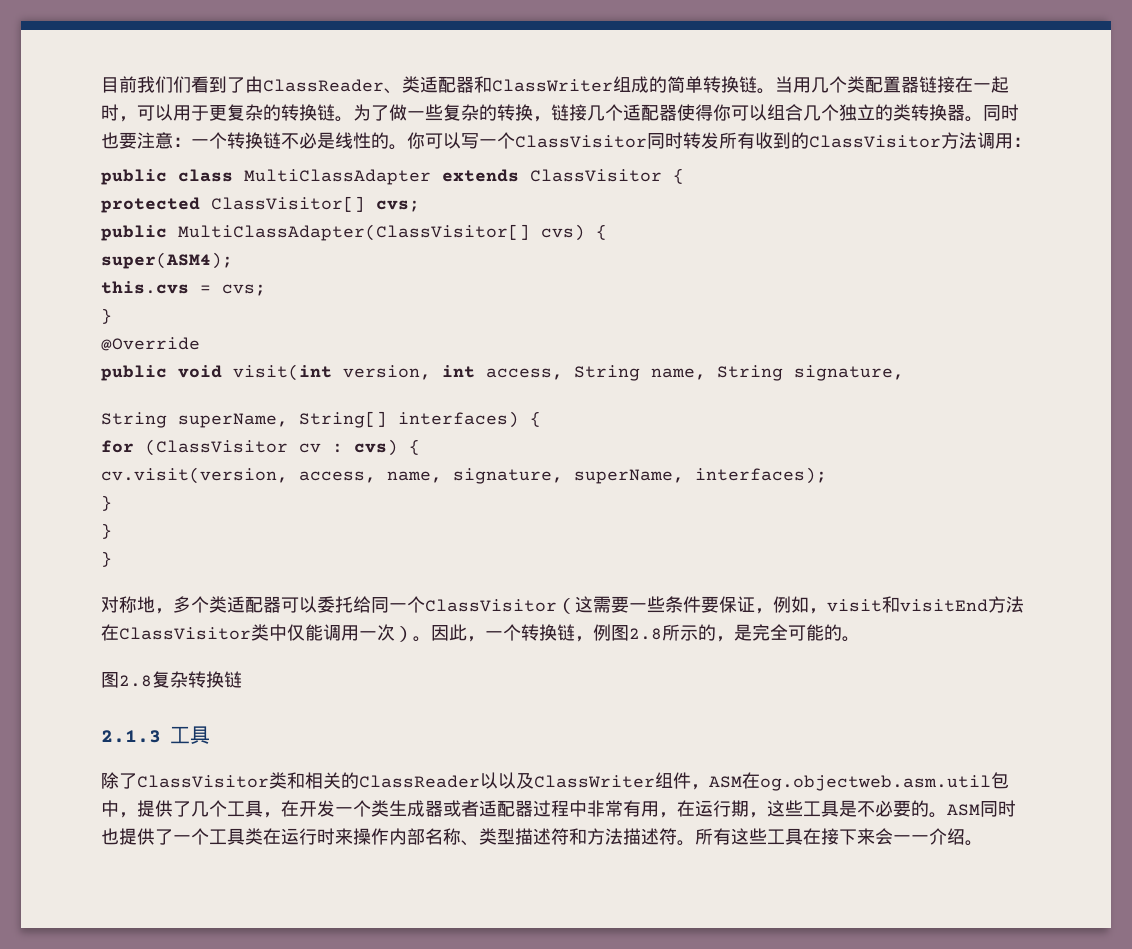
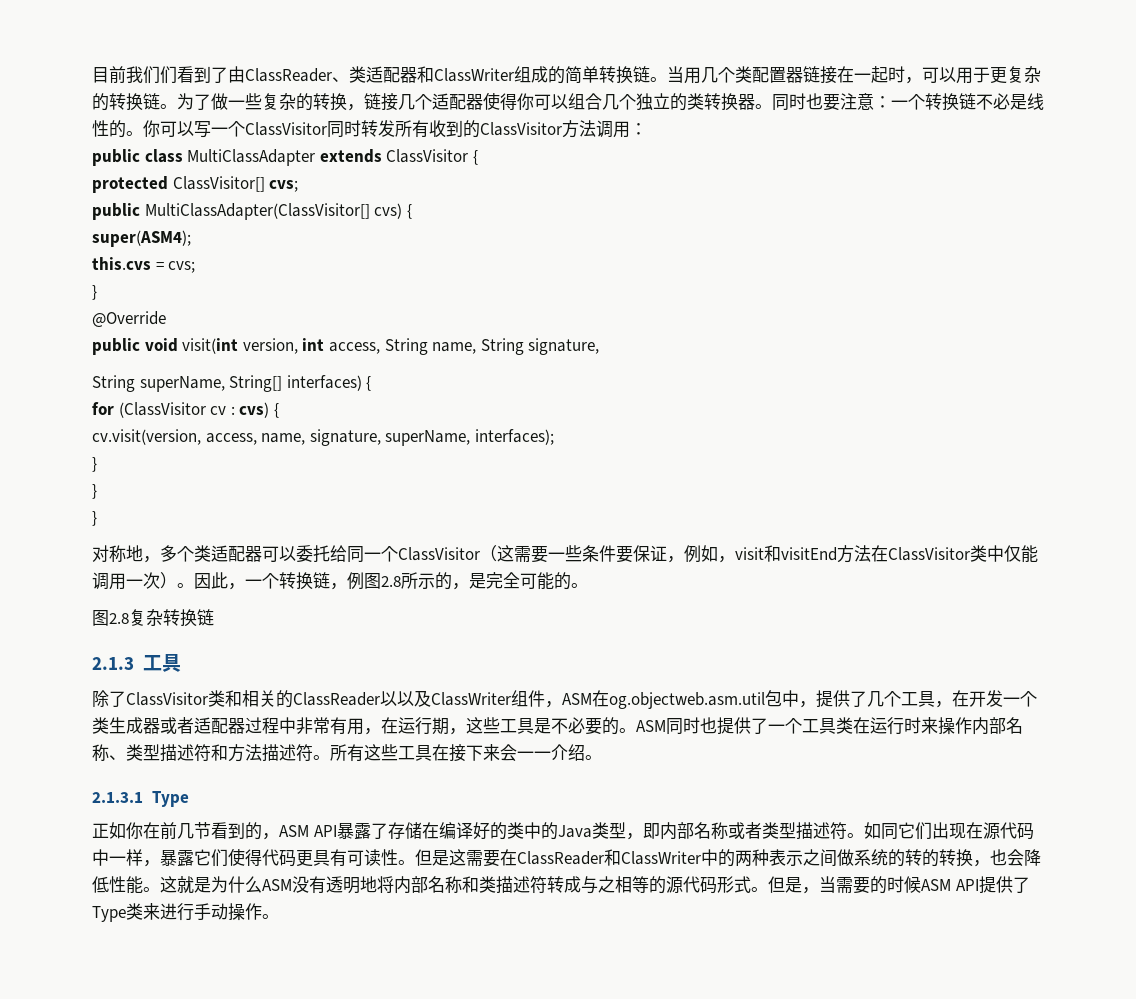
(983, 843) none -> [92,791,189,807] [92,822,1034,840] [92,848,1041,867] [92,876,1030,894] [92,903,279,922] // 2.1.3.1 Type // 正如你在前几节看到的，ASM API暴露了存储在编译好的类中的Java类型，即内部名称或者类型描述符。如同它们出现在源代码中一样，暴露它们使得代码更具有可读性。但是这需要在ClassReader和ClassWriter中的两种表示之间做系统的转的转换，也会降低性能。这就是为什么ASM没有透明地将内部名称和类描述符转成与之相等的源代码形式。但是，当需要的时候ASM API提供了Type类来进行手动操作。

